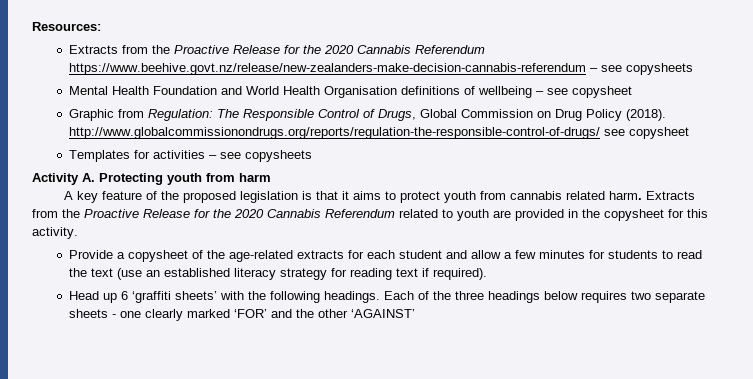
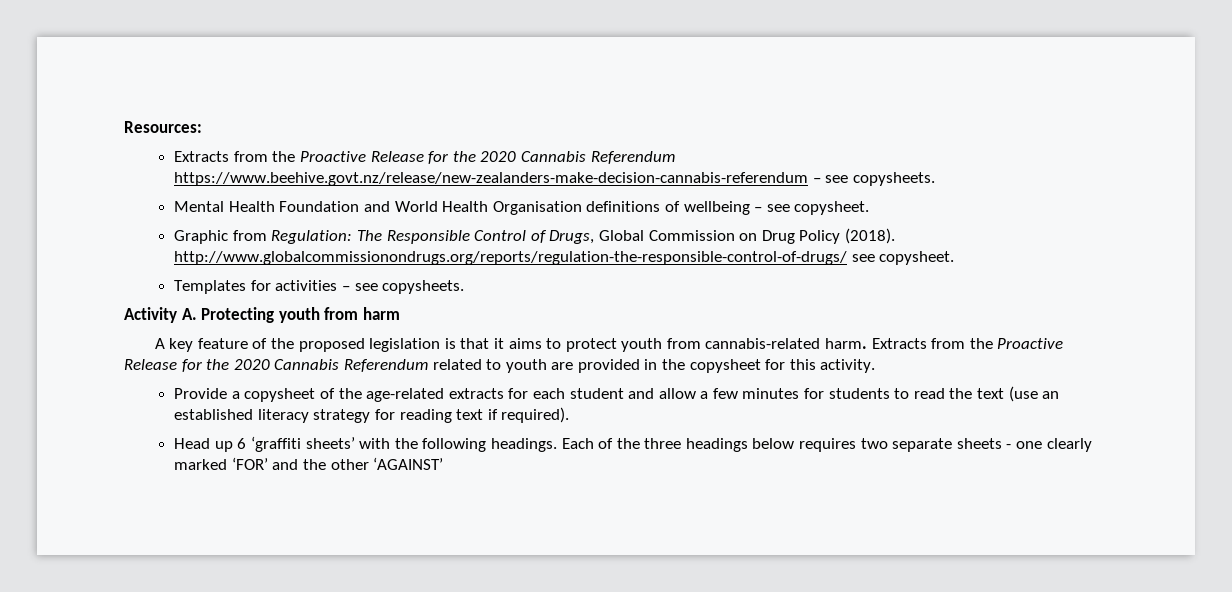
[625,63,693,75] copysheets -> [852,172,935,186] copysheets.
[571,86,632,98] copysheet -> [794,201,870,215] copysheet.
[628,127,689,139] copysheet -> [879,251,955,265] copysheet.
[244,150,312,162] copysheets -> [382,280,465,294] copysheets.
[509,191,605,200] cannabis related -> [705,338,821,349] cannabis-related

